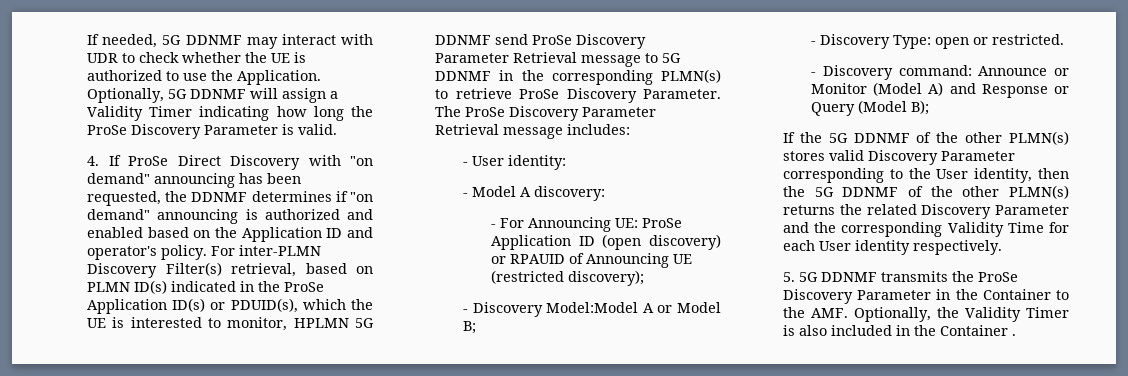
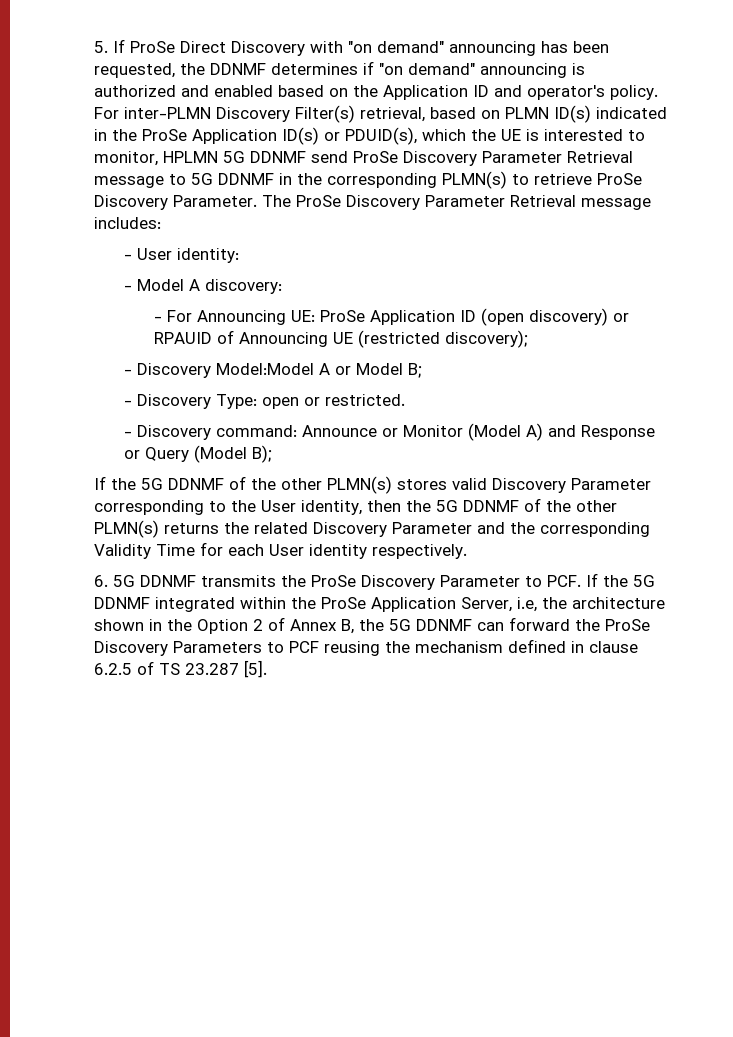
[87,34,373,49] [87,52,307,63] [87,70,322,85] [87,88,339,103] [87,106,373,121] [87,124,338,139] [87,156,100,166] If needed, 5G DDNMF may interact with UDR to check whether the UE is authorized to use the Application. Optionally, 5G DDNMF will assign a Validity Timer indicating how long the ProSe Discovery Parameter is valid. // 4. -> [93,41,108,53] 5.
[783,272,796,282] 5. -> [93,575,108,587] 6.
[936,289,1069,300] [783,307,1069,322] [783,325,1017,336] in the Container to the AMF. Optionally, the Validity Timer is also included in the Container . -> [524,573,655,587] [93,597,665,612] [93,617,650,634] [93,639,638,656] [93,660,267,678] to PCF. If the 5G DDNMF integrated within the ProSe Application Server, i.e, the architecture shown in the Option 2 of Annex B, the 5G DDNMF can forward the ProSe Discovery Parameters to PCF reusing the mechanism defined in clause 6.2.5 of TS 23.287 [5].

